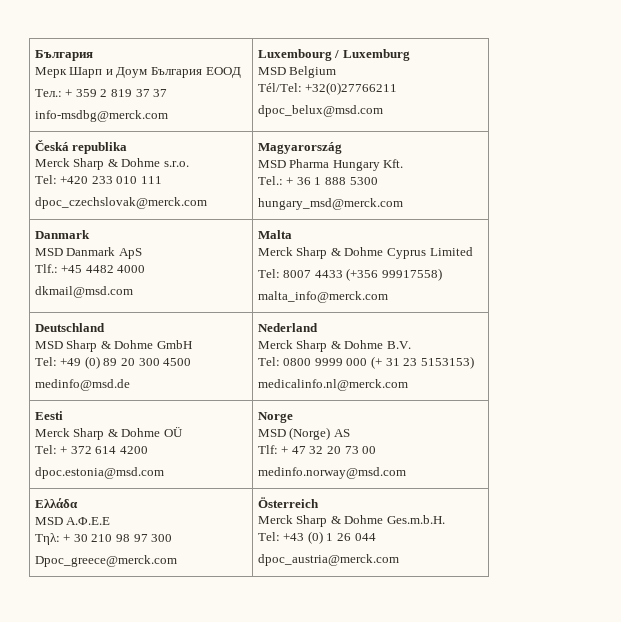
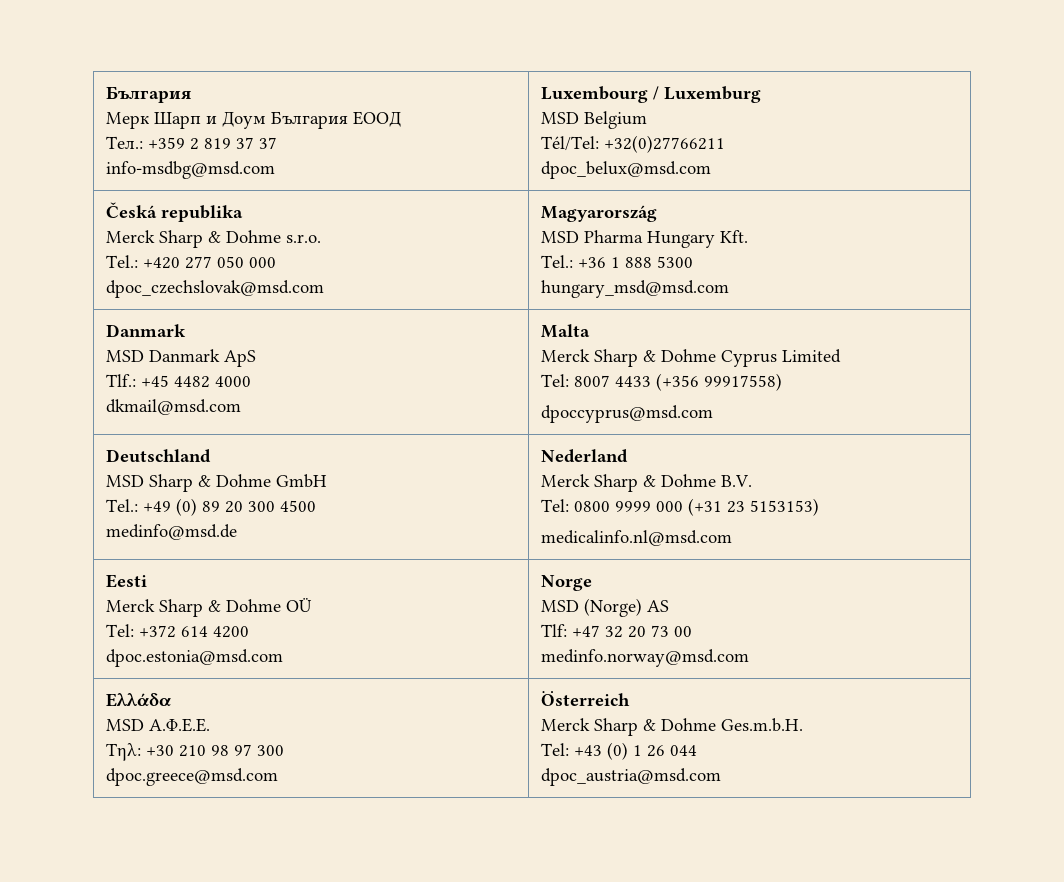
[65,89,97,97] + 359 -> [148,137,186,149] +359
[34,110,168,122] info-msdbg@merck.com -> [106,161,276,179] info-msdbg@msd.com
[34,175,163,184] [34,197,207,209] Tel: +420 233 010 111 // dpoc_czechslovak@merck.com -> [106,255,277,269] [106,280,325,298] Tel.: +420 277 050 000 // dpoc_czechslovak@msd.com
[286,177,311,185] + 36 -> [578,257,607,268] +36
[257,198,403,210] hungary_msd@merck.com -> [541,280,730,298] hungary_msd@msd.com
[257,291,388,303] malta_info@merck.com -> [541,405,714,423] dpoccyprus@msd.com
[34,357,57,366] Tel: -> [106,499,139,512] Tel.:
[371,356,400,369] (+ 31 -> [688,498,723,516] (+31
[257,379,408,391] medicalinfo.nl@merck.com -> [541,530,733,546] medicalinfo.nl@msd.com
[60,446,92,454] + 372 -> [139,625,177,638] +372
[281,446,306,454] + 47 -> [572,625,601,637] +47
[66,517,111,525] Α.Φ.Ε.Ε -> [149,718,211,732] Α.Φ.Ε.Ε.
[63,534,88,542] + 30 -> [146,745,175,756] +30
[34,555,177,567] Dpoc_greece@merck.com -> [106,768,279,786] dpoc.greece@msd.com
[257,554,399,566] dpoc_austria@merck.com -> [541,768,722,786] dpoc_austria@msd.com

